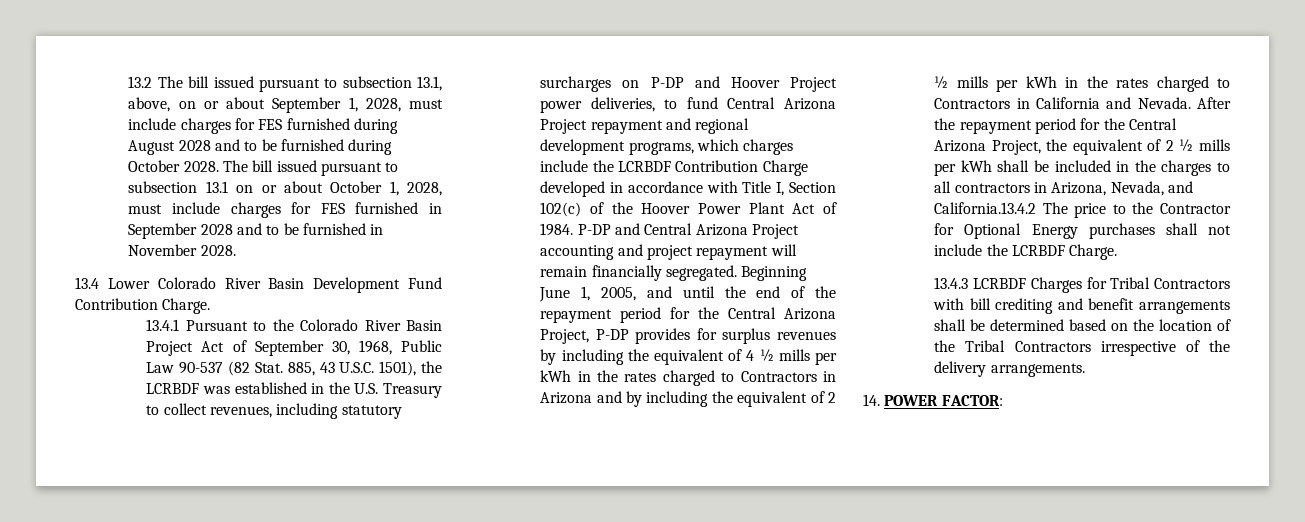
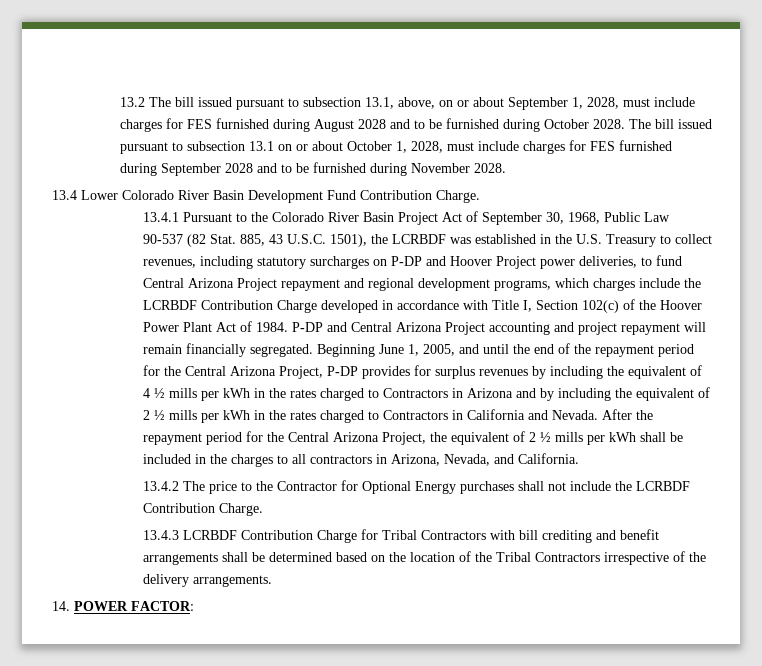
[429,203,442,214] in -> [119,163,157,176] during
[370,224,384,235] in -> [369,163,407,176] during
[934,202,1037,214] California.13.4.2 -> [517,453,579,464] [142,481,179,491] California. // 13.4.2
(1065, 250) none -> [142,503,215,513] Contribution
[1030,277,1082,293] Charges -> [240,530,357,543] Contribution Charge

